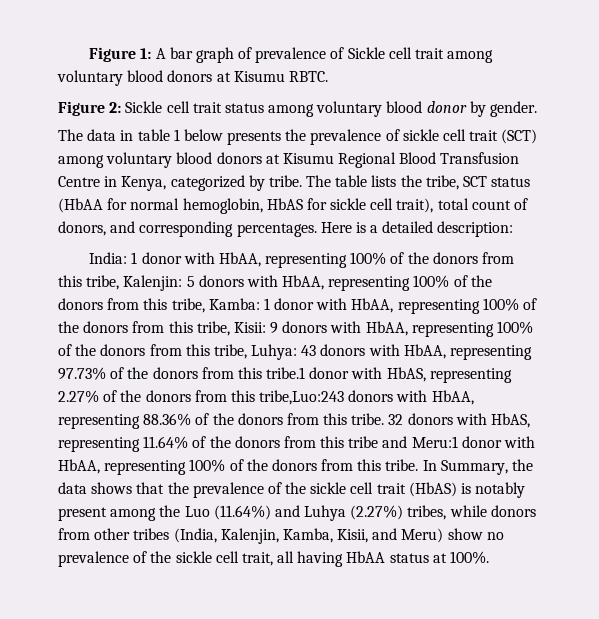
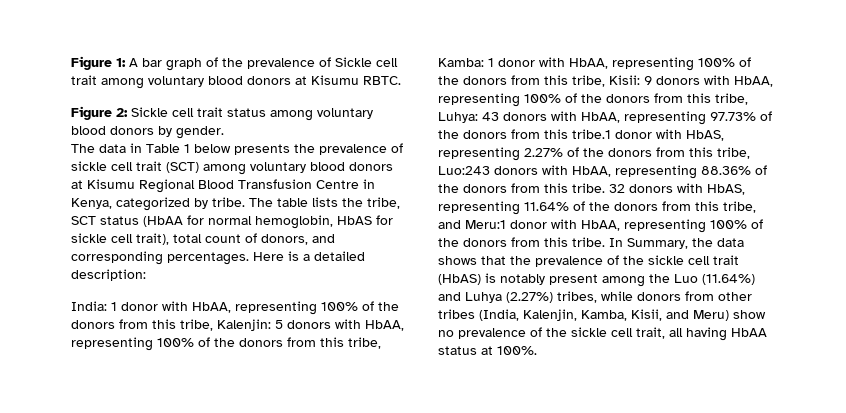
(253, 53) none -> [222,58,243,67] the
[426,101,467,113] donor -> [110,126,154,135] donors
[137,129,170,141] table -> [146,144,180,153] Table
[259,390,345,405] tribe,Luo:243 -> [717,147,750,159] [438,166,490,175] tribe, Luo:243
[348,436,379,448] tribe -> [723,201,756,213] tribe,

